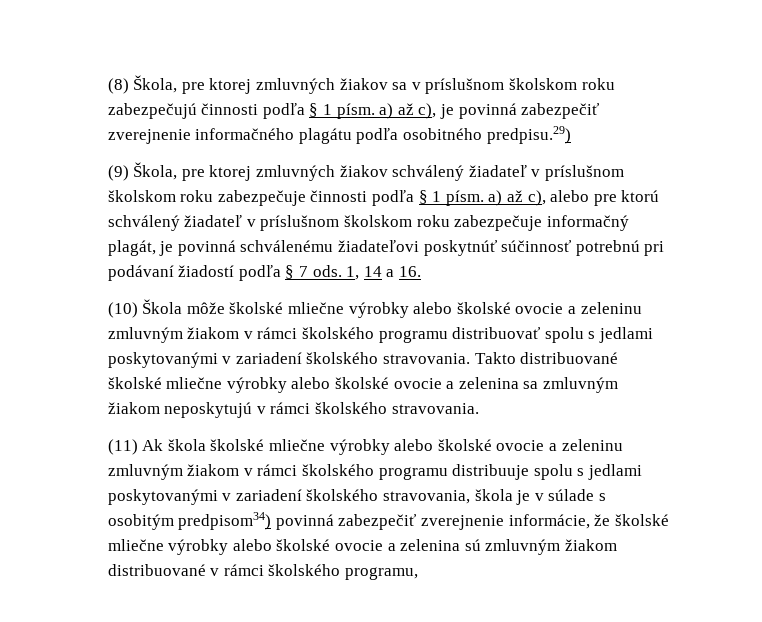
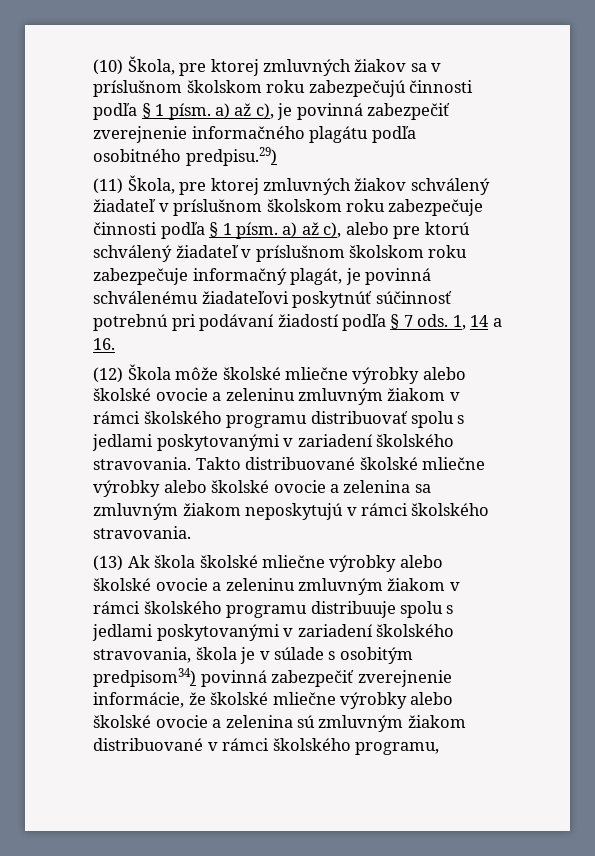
[107,78,129,94] (8) -> [93,59,124,75] (10)
[107,165,129,181] (9) -> [93,178,124,194] (11)
[107,302,138,318] (10) -> [93,367,124,383] (12)
[107,439,138,455] (11) -> [93,555,124,571] (13)

